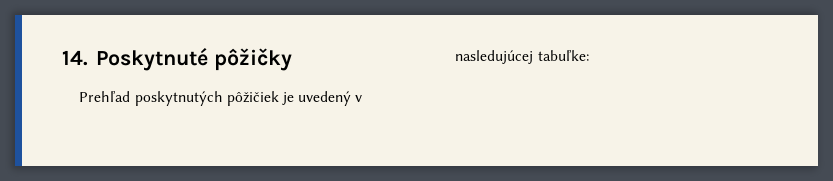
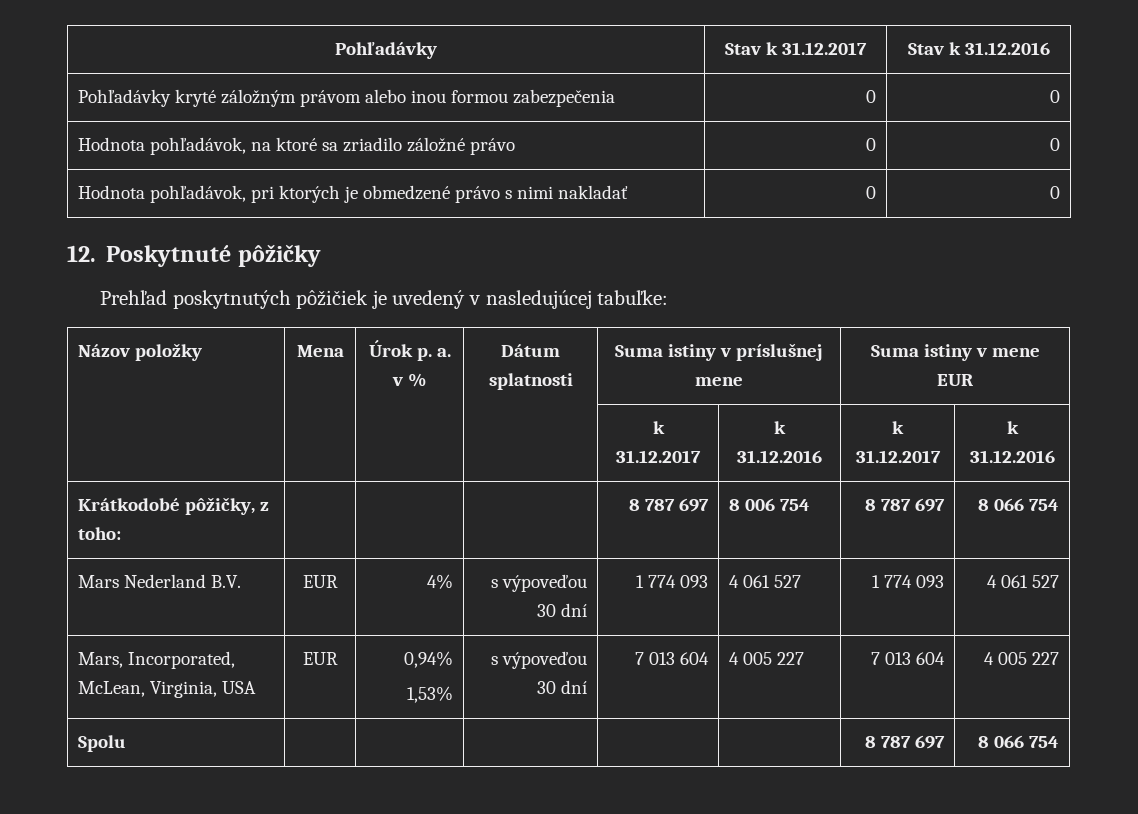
[62,50,88,66] 14. -> [335,42,437,59] [725,42,867,55] [907,42,1050,55] [78,89,616,107] [865,90,876,103] [1049,90,1060,103] [78,137,516,155] [865,138,876,151] [1049,138,1060,151] [78,185,629,203] [865,186,876,199] [1049,186,1060,199] [67,245,96,262] Pohľadávky | Stav k 31.12.2017 | Stav k 31.12.2016 // Pohľadávky kryté záložným právom alebo inou formou zabezpečenia | 0 | 0 // Hodnota pohľadávok, na ktoré sa zriadilo záložné právo | 0 | 0 // Hodnota pohľadávok, pri ktorých je obmedzené právo s nimi nakladať | 0 | 0 // 12.
(589, 55) none -> [78,343,203,361] [296,345,344,357] [368,340,451,361] [391,373,427,387] [501,344,560,357] [488,373,573,390] [615,343,823,361] [695,377,743,386] [870,344,1040,361] [937,374,973,386] [652,421,665,434] [616,450,701,463] [774,421,786,434] [737,450,822,463] [892,421,904,434] [855,450,941,463] [1006,421,1019,434] [969,450,1055,463] [78,497,270,515] [78,527,122,540] [628,498,709,512] [729,498,811,511] [864,498,945,512] [977,498,1059,511] [78,574,242,588] [302,575,338,588] [426,574,453,589] [490,574,587,592] [536,603,587,617] [635,575,708,588] [729,575,802,588] [871,575,944,588] [986,575,1059,588] [78,651,236,669] [78,681,257,698] [302,652,338,665] [403,651,453,668] [406,686,453,703] [490,651,587,669] [536,680,587,694] [634,652,709,665] [729,652,805,665] [870,652,945,665] [983,652,1059,665] [78,735,127,752] [864,735,945,749] [977,735,1059,748] // Názov položky | Mena | Úrok p. a. v % | Dátum splatnosti | Suma istiny v príslušnej mene | Suma istiny v mene EUR // | | | | k 31.12.2017 | k 31.12.2016 | k 31.12.2017 | k 31.12.2016 // Krátkodobé pôžičky, z toho: | | | | 8 787 697 | 8 006 754 | 8 787 697 | 8 066 754 // Mars Nederland B.V. | EUR | 4% | s výpoveďou 30 dní | 1 774 093 | 4 061 527 | 1 774 093 | 4 061 527 // Mars, Incorporated, McLean, Virginia, USA | EUR | 0,94% // 1,53% | s výpoveďou 30 dní | 7 013 604 | 4 005 227 | 7 013 604 | 4 005 227 // Spolu | | | | | | 8 787 697 | 8 066 754

